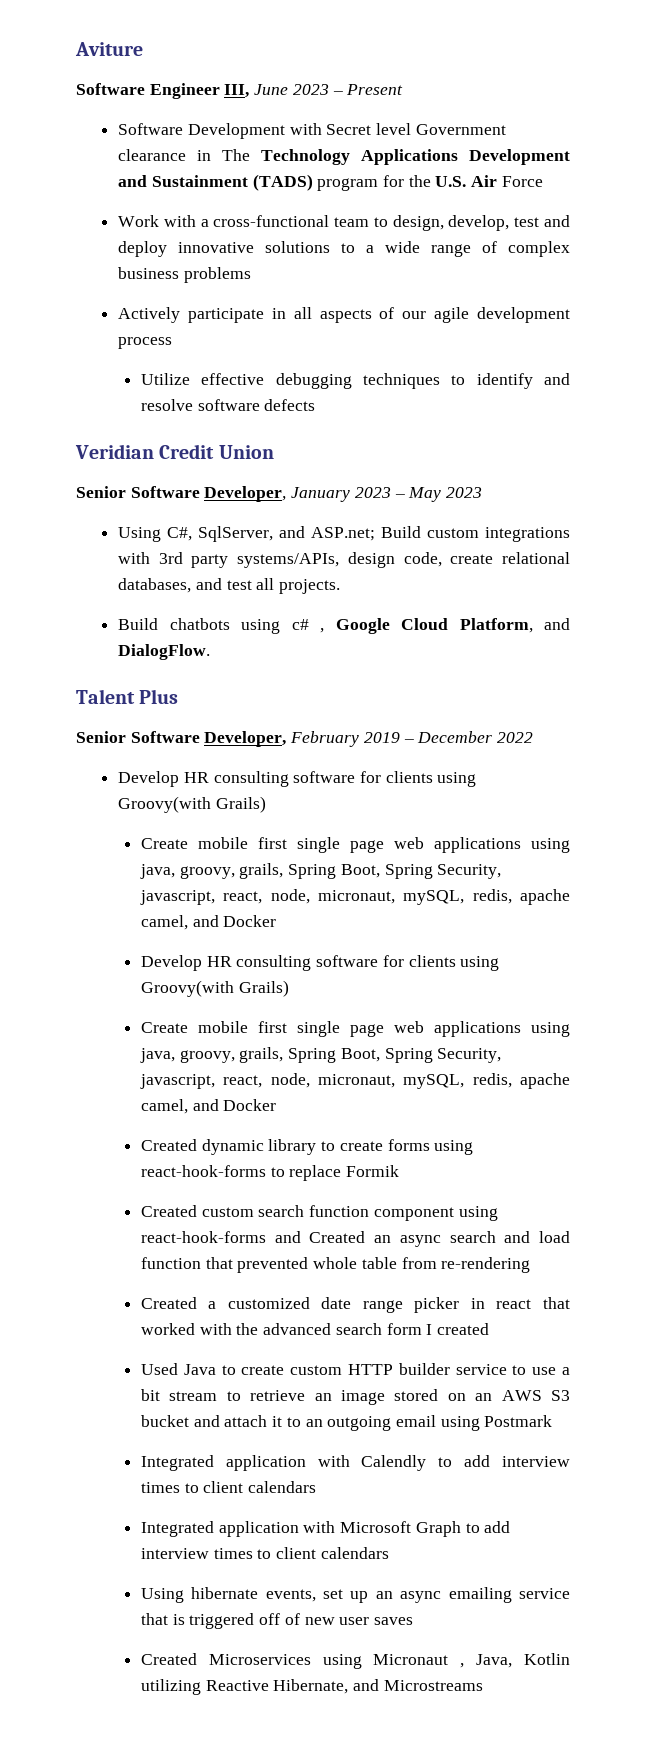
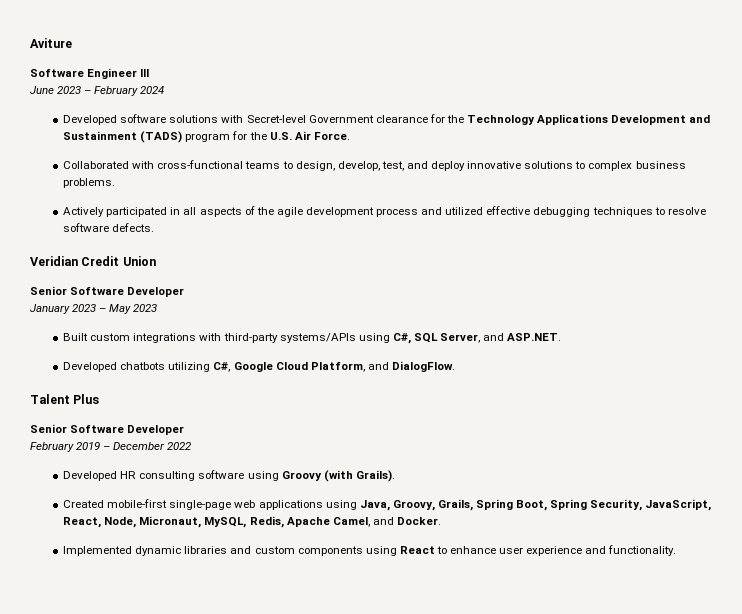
[224,84,250,98] III, -> [140,69,150,77] III //
[346,84,404,95] [118,123,506,139] [118,149,251,161] Present // Software Development with Secret level Government clearance in The -> [94,86,165,96] [63,114,464,125] February 2024 // Developed software solutions with Secret-level Government clearance for the
[501,176,543,187] [118,215,370,227] Force // Work with a cross-functional team -> [313,132,350,140] [63,160,281,169] Force. // Collaborated with cross-functional teams
[514,217,540,227] test -> [381,161,404,171] test,
[366,241,498,257] a wide range of -> (586, 165) none
[183,267,251,283] problems -> [63,178,116,188] problems.
[187,308,264,323] participate -> [106,207,168,217] participated
[402,311,427,319] our -> [256,207,274,215] the
[140,373,190,385] // Utilize -> [421,207,484,215] and utilized
[476,373,570,389] identify and -> (665, 211) none
[264,399,316,411] defects -> [112,223,155,232] defects.
[204,486,287,502] Developer, -> [127,287,185,297] Developer //
[118,526,570,542] [118,552,570,568] [118,578,340,594] [118,618,325,634] Using C#, SqlServer, and ASP.net; Build custom integrations with 3rd party systems/APIs, design code, create relational databases, and test all projects. // Build chatbots using c# , -> [63,333,562,344] [63,362,231,372] Built custom integrations with third-party systems/APIs using C#, SQL Server, and ASP.NET. // Developed chatbots utilizing C#,
[204,731,287,747] Developer, -> [127,425,185,435] Developer //
[118,771,477,787] [118,796,266,813] [140,837,571,853] [139,863,502,879] [139,889,570,905] [140,915,277,930] [140,955,500,971] [140,980,289,997] [140,1021,571,1037] [139,1047,502,1063] [139,1073,570,1089] [140,1099,277,1114] [140,1139,474,1155] [140,1165,400,1181] [140,1205,498,1221] [140,1231,571,1247] [140,1257,531,1273] [140,1297,570,1313] [140,1323,489,1335] [140,1363,570,1375] [140,1389,570,1405] [140,1415,553,1431] [140,1455,570,1471] [140,1481,317,1493] [140,1521,511,1537] [140,1547,389,1559] [140,1587,570,1603] [140,1613,413,1629] [140,1653,570,1669] [140,1679,483,1695] Develop HR consulting software for clients using Groovy(with Grails) // Create mobile first single page web applications using java, groovy, grails, Spring Boot, Spring Security, javascript, react, node, micronaut, mySQL, redis, apache camel, and Docker // Develop HR consulting software for clients using Groovy(with Grails) // Create mobile first single page web applications using java, groovy, grails, Spring Boot, Spring Security, javascript, react, node, micronaut, mySQL, redis, apache camel, and Docker // Created dynamic library to create forms using react-hook-forms to replace Formik // Created custom search function component using react-hook-forms and Created an async search and load function that prevented whole table from re-rendering // Created a customized date range picker in react that worked with the advanced search form I created // Used Java to create custom HTTP builder service to use a bit stream to retrieve an image stored on an AWS S3 bucket and attach it to an outgoing email using Postmark // Integrated application with Calendly to add interview times to client calendars // Integrated application with Microsoft Graph to add interview times to client calendars // Using hibernate events, set up an async emailing service that is triggered off of new user saves // Created Microservices using Micronaut , Java, Kotlin utilizing Reactive Hibernate, and Microstreams -> [63,470,395,482] [63,499,712,511] [63,516,441,528] [63,545,677,556] Developed HR consulting software using Groovy (with Grails). // Created mobile-first single-page web applications using Java, Groovy, Grails, Spring Boot, Spring Security, JavaScript, React, Node, Micronaut, MySQL, Redis, Apache Camel, and Docker. // Implemented dynamic libraries and custom components using React to enhance user experience and functionality.

